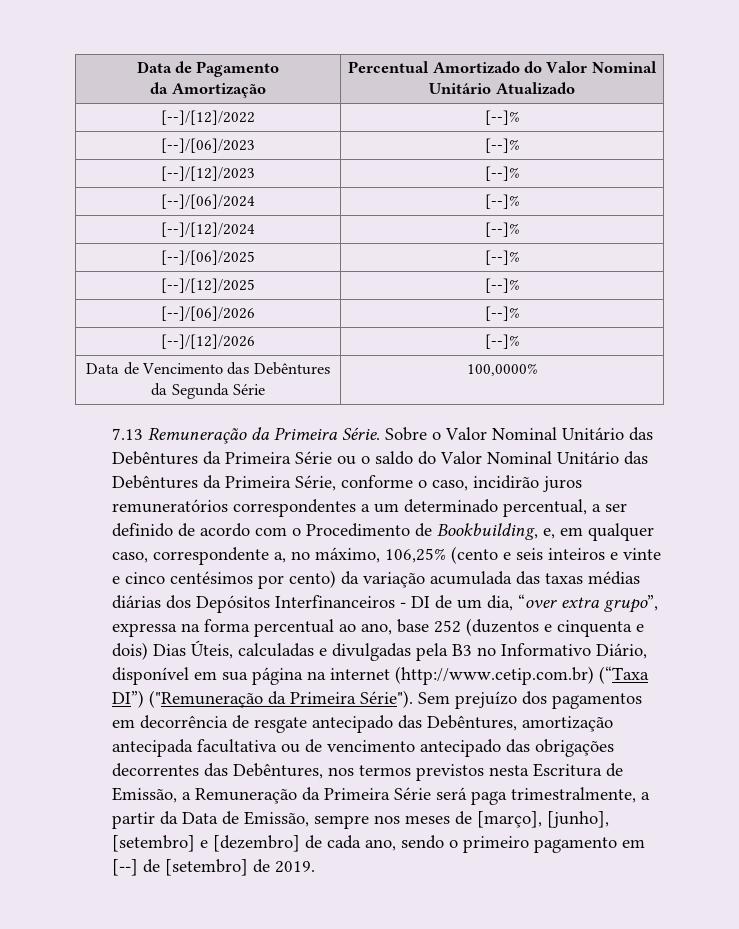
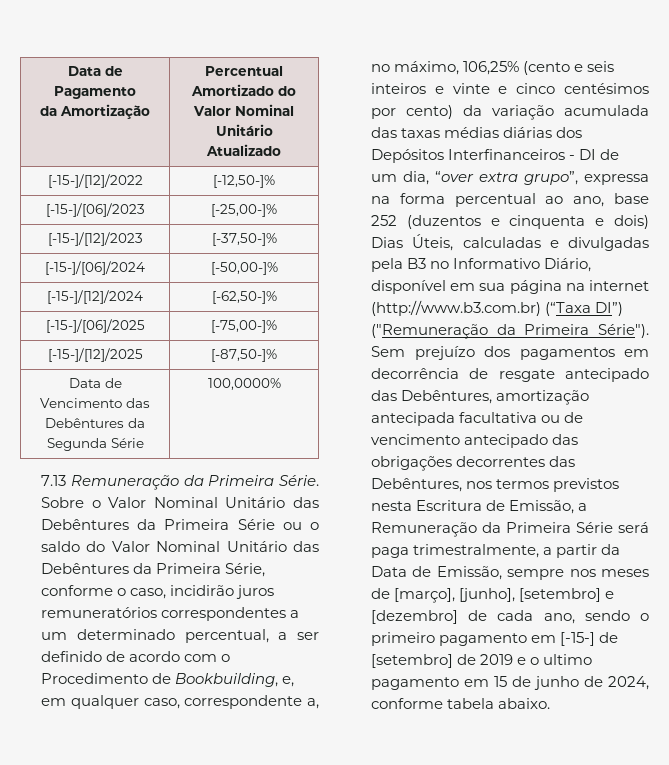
[161,110,255,125] [484,110,520,125] [161,138,255,153] [484,138,520,153] [161,166,255,181] [484,166,520,181] [161,194,255,209] [484,194,520,209] [161,222,255,237] [484,222,520,237] [161,250,255,265] [484,250,520,265] [161,278,255,293] [484,278,520,293] [161,306,255,321] [484,306,520,321] [161,334,255,349] [484,334,520,349] [--]/[12]/2022 | [--]% // [--]/[06]/2023 | [--]% // [--]/[12]/2023 | [--]% // [--]/[06]/2024 | [--]% // [--]/[12]/2024 | [--]% // [--]/[06]/2025 | [--]% // [--]/[12]/2025 | [--]% // [--]/[06]/2026 | [--]% // [--]/[12]/2026 | [--]% -> [47,174,143,188] [213,175,275,188] [45,203,145,217] [211,204,277,217] [47,232,143,246] [211,233,277,246] [45,261,145,275] [210,262,278,275] [47,290,143,304] [211,291,277,304] [45,319,145,333] [211,320,277,333] [47,348,143,362] [211,349,277,362] [-15-]/[12]/2022 | [-12,50-]% // [-15-]/[06]/2023 | [-25,00-]% // [-15-]/[12]/2023 | [-37,50-]% // [-15-]/[06]/2024 | [-50,00-]% // [-15-]/[12]/2024 | [-62,50-]% // [-15-]/[06]/2025 | [-75,00-]% // [-15-]/[12]/2025 | [-87,50-]%
[394,666,594,685] (http://www.cetip.com.br) -> [371,300,542,316] (http://www.b3.com.br)
[111,859,138,876] [--] -> [560,632,596,646] [-15-]
[274,861,315,873] 2019. -> [480,654,593,665] [371,676,649,690] [371,698,551,709] 2019 e o ultimo pagamento em 15 de junho de 2024, conforme tabela abaixo.

